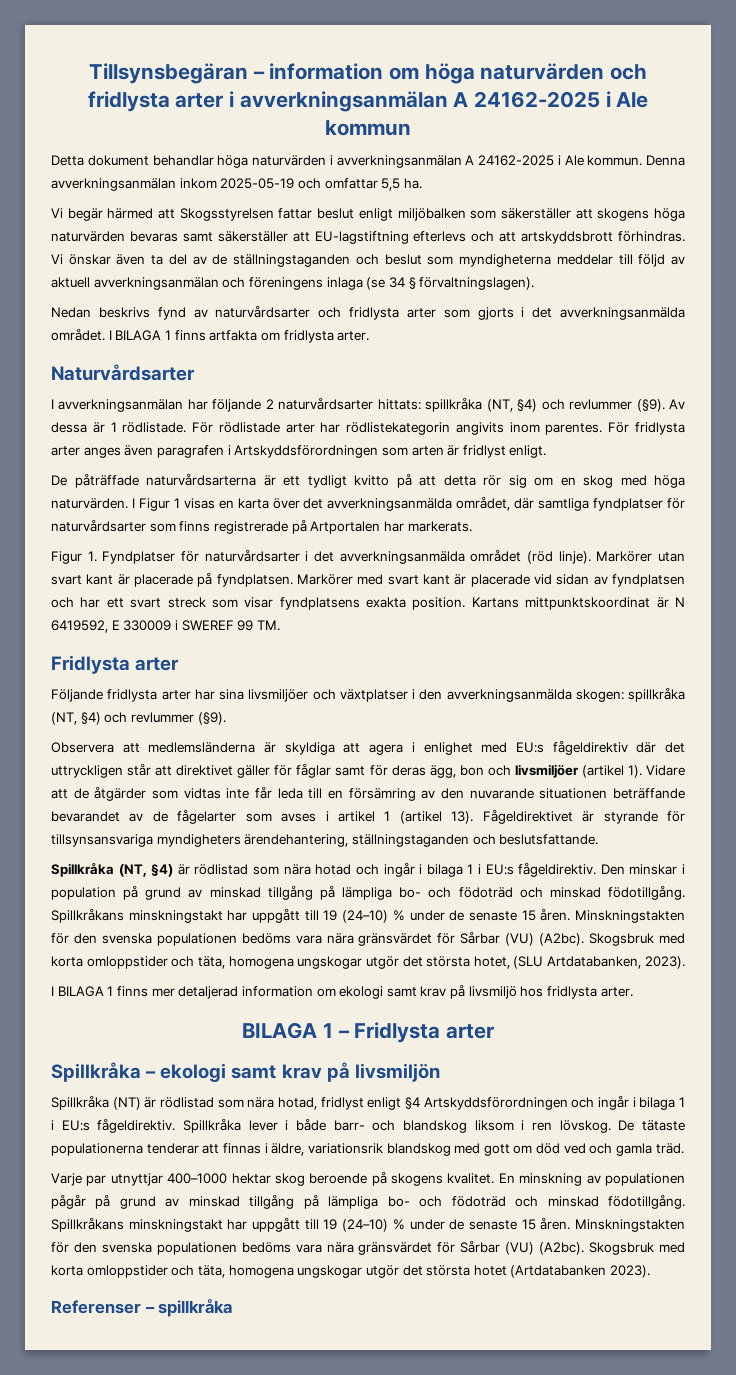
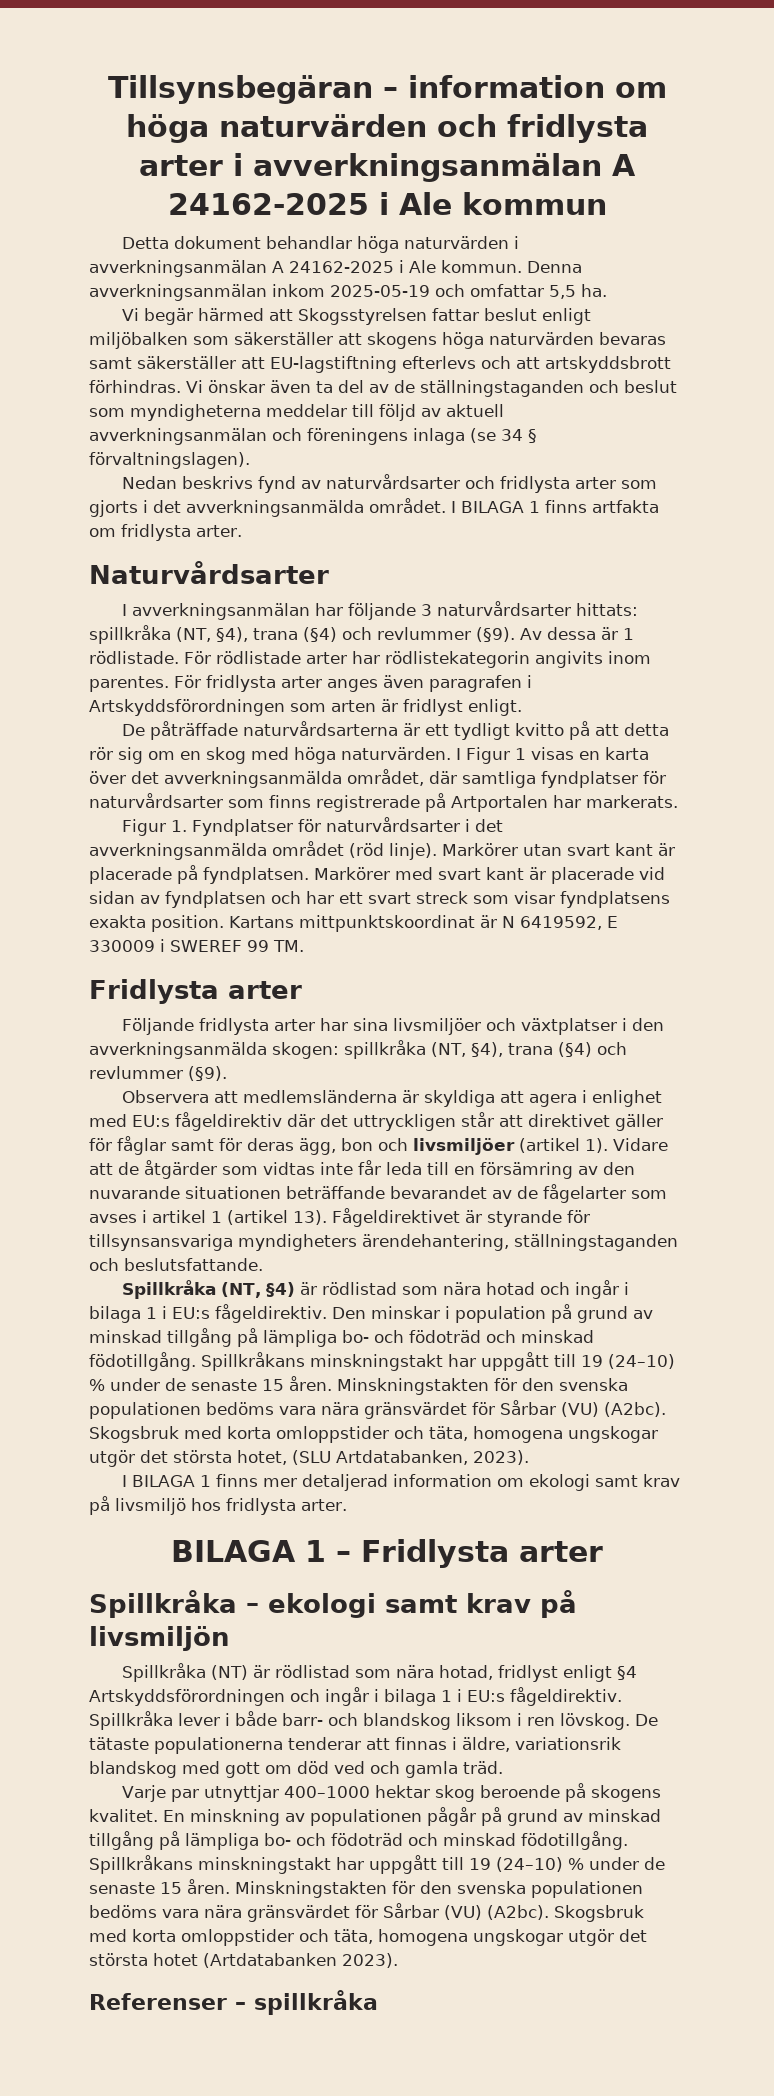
[265,399,274,409] 2 -> [421,604,433,616] 3
[517,399,538,412] §4) -> [216,627,337,642] §4), trana (§4)
[80,712,101,725] §4) -> [471,1042,592,1057] §4), trana (§4)

